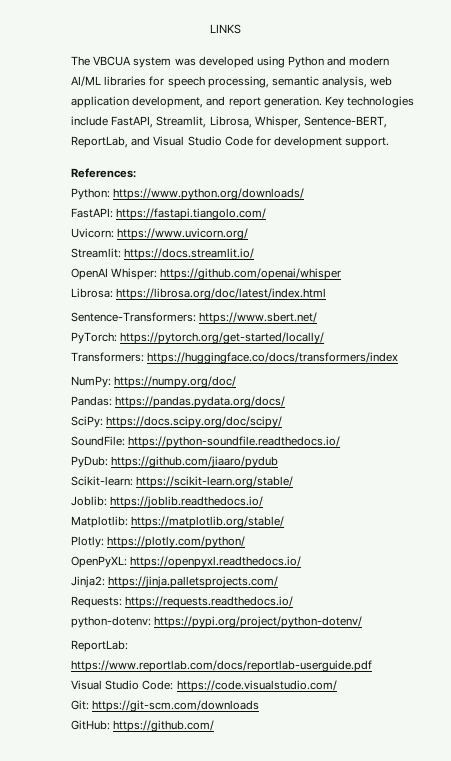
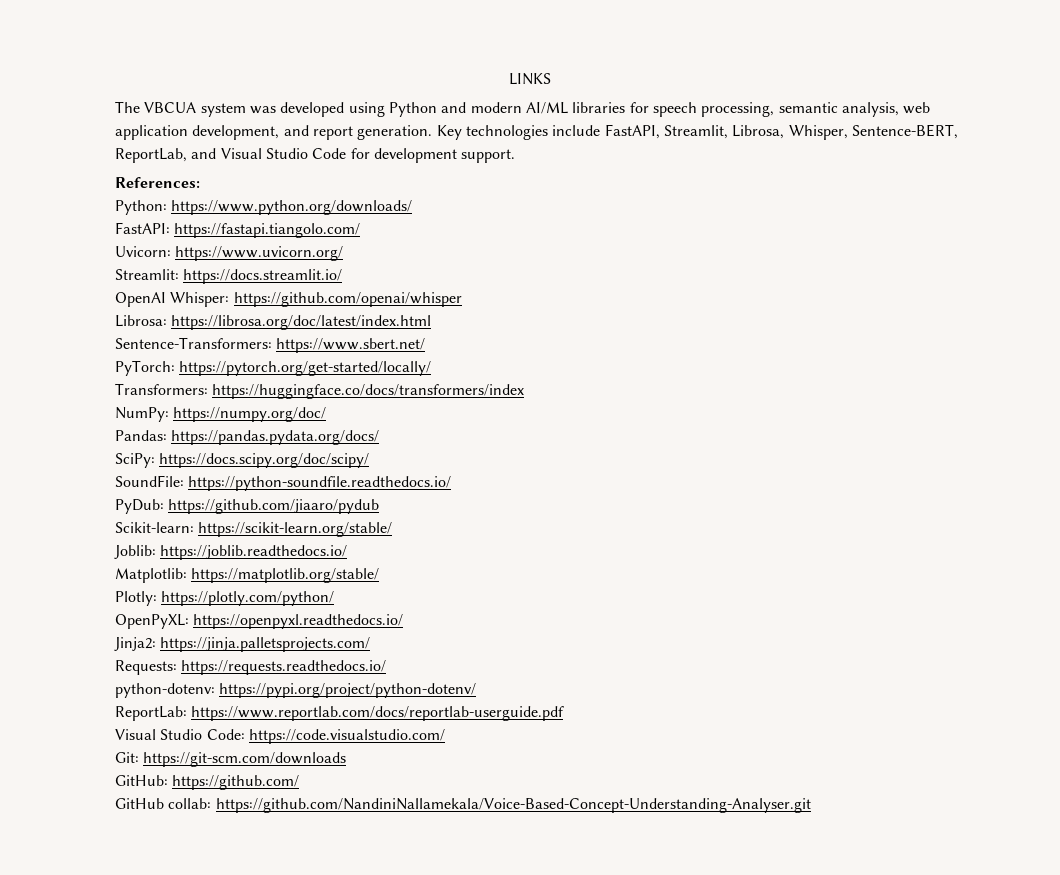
(215, 726) none -> [115,798,811,813] // GitHub collab: https://github.com/NandiniNallamekala/Voice-Based-Concept-Understanding-Analyser.git

